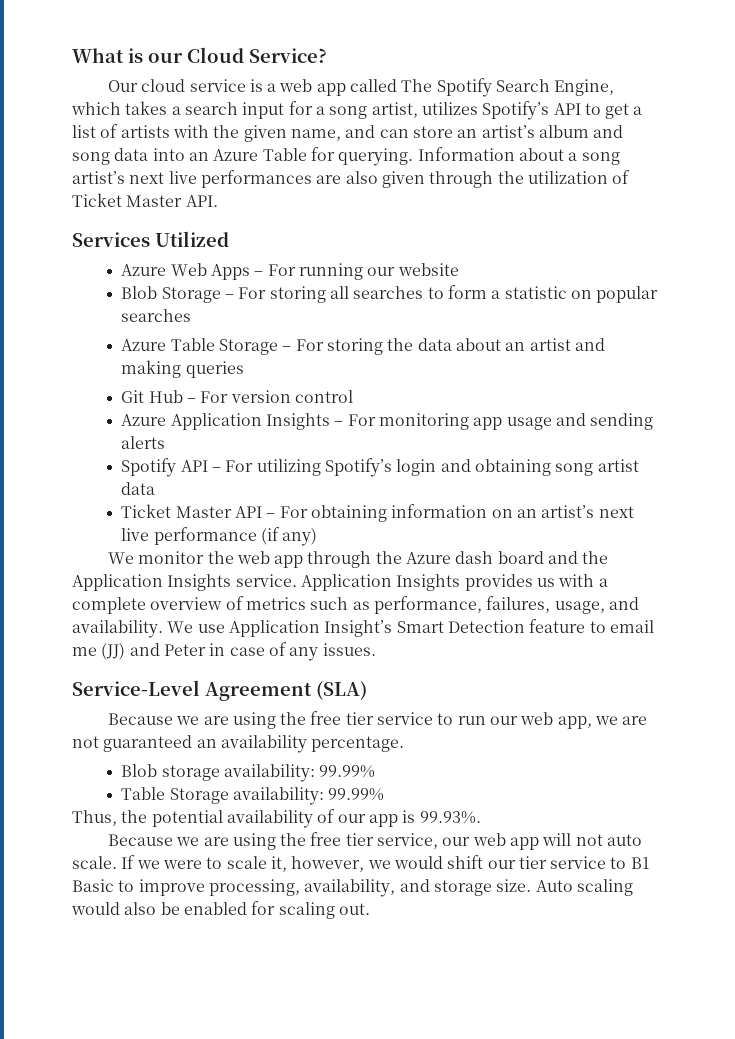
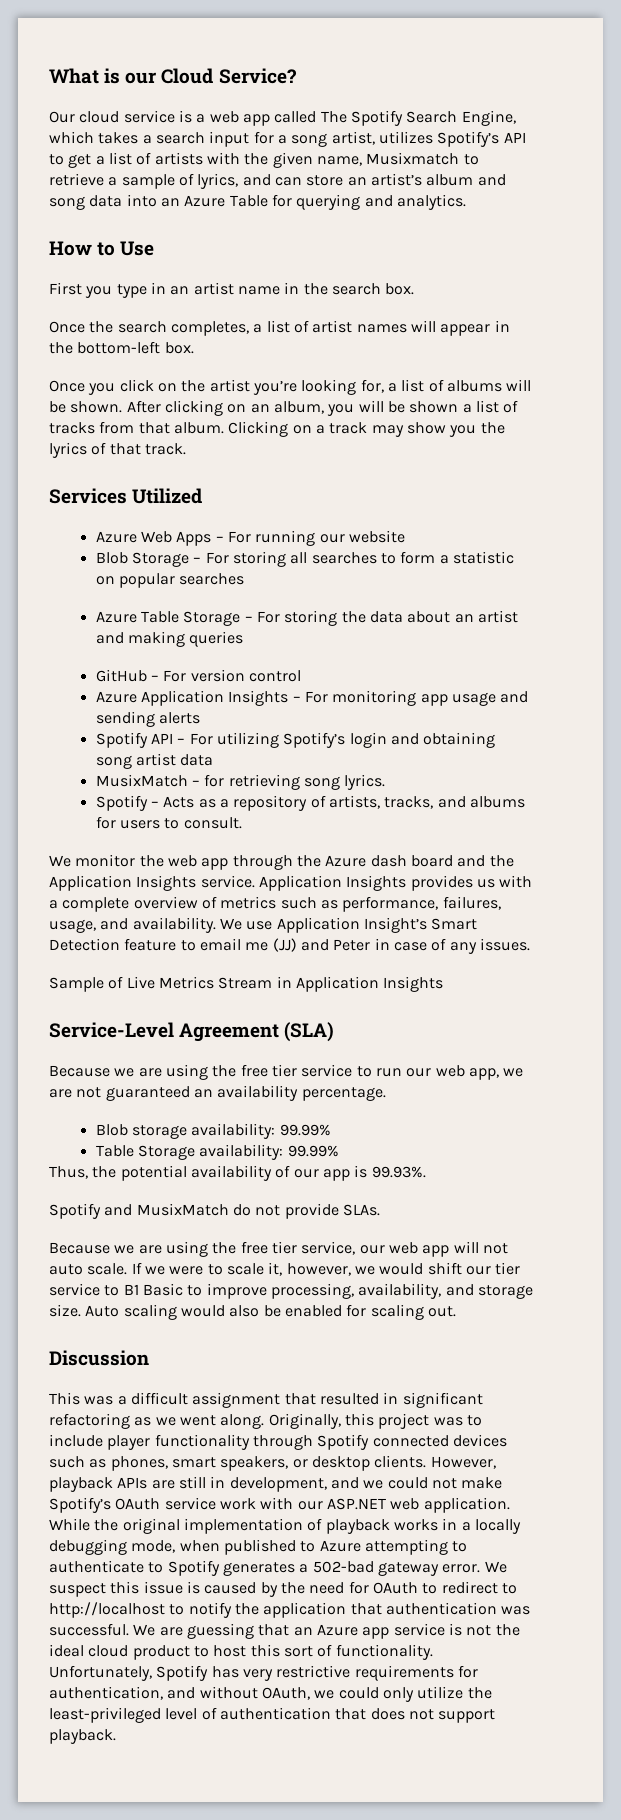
(341, 135) none -> [366,152,479,165] [49,173,239,189] Musixmatch to retrieve a sample of lyrics,
[338,147,620,166] [72,170,631,188] [72,193,218,207] querying. Information about a song artist’s next live performances are also given through the utilization of Ticket Master API. -> [296,194,466,210] [49,241,155,256] [49,282,415,298] [49,320,510,336] [49,341,194,354] [49,379,532,395] [49,400,519,416] [49,421,505,437] [49,442,186,458] querying and analytics. // How to Use // First you type in an artist name in the search box. // Once the search completes, a list of artist names will appear in the bottom-left box. // Once you click on the artist you’re looking for, a list of albums will be shown. After clicking on an album, you will be shown a list of tracks from that album. Clicking on a track may show you the lyrics of that track.
[121,390,183,403] Git Hub -> [95,669,147,682] GitHub
[121,504,634,522] [121,527,318,546] Ticket Master API – For obtaining information on an artist’s next live performance (if any) -> [95,774,386,790] [95,795,525,811] [95,816,242,829] MusixMatch – for retrieving song lyrics. // Spotify – Acts as a repository of artists, tracks, and albums for users to consult.
(376, 649) none -> [49,976,444,992] // Sample of Live Metrics Stream in Application Insights
(481, 817) none -> [49,1203,380,1219] // Spotify and MusixMatch do not provide SLAs.
(370, 909) none -> [49,1350,149,1366] [49,1392,483,1408] [49,1413,482,1429] [49,1434,507,1450] [49,1455,496,1471] [49,1476,503,1492] [49,1497,510,1513] [49,1518,521,1534] [49,1539,468,1555] [49,1560,507,1576] [49,1581,517,1597] [49,1602,531,1618] [49,1623,520,1639] [49,1644,433,1660] [49,1665,478,1681] [49,1686,492,1702] [49,1707,496,1723] [49,1729,116,1744] // Discussion // This was a difficult assignment that resulted in significant refactoring as we went along. Originally, this project was to include player functionality through Spotify connected devices such as phones, smart speakers, or desktop clients. However, playback APIs are still in development, and we could not make Spotify’s OAuth service work with our ASP.NET web application. While the original implementation of playback works in a locally debugging mode, when published to Azure attempting to authenticate to Spotify generates a 502-bad gateway error. We suspect this issue is caused by the need for OAuth to redirect to http://localhost to notify the application that authentication was successful. We are guessing that an Azure app service is not the ideal cloud product to host this sort of functionality. Unfortunately, Spotify has very restrictive requirements for authentication, and without OAuth, we could only utilize the least-privileged level of authentication that does not support playback.

